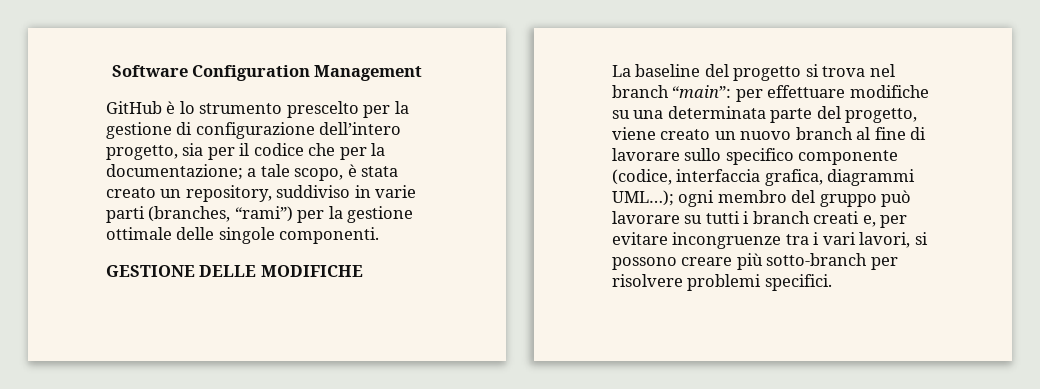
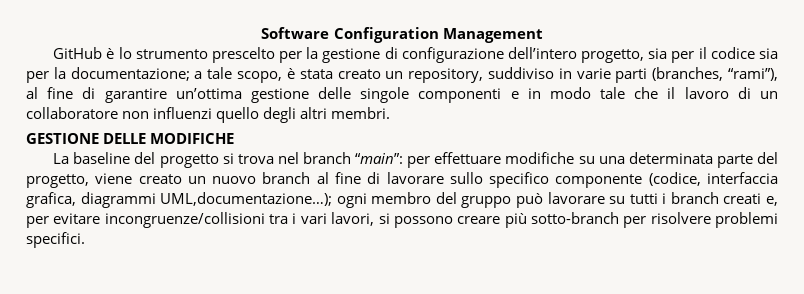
[308,143,336,156] che -> [759,48,779,59] sia
[234,206,414,223] [106,227,380,244] “rami”) per la gestione ottimale delle singole componenti. -> [728,68,778,81] [26,87,778,103] [26,107,391,123] “rami”), al fine di garantire un’ottima gestione delle singole componenti e in modo tale che il lavoro di un collaboratore non influenzi quello degli altri membri.
[612,190,674,206] UML…); -> [160,192,333,206] UML,documentazione…);
[672,232,782,249] incongruenze -> [104,212,265,228] incongruenze/collisioni

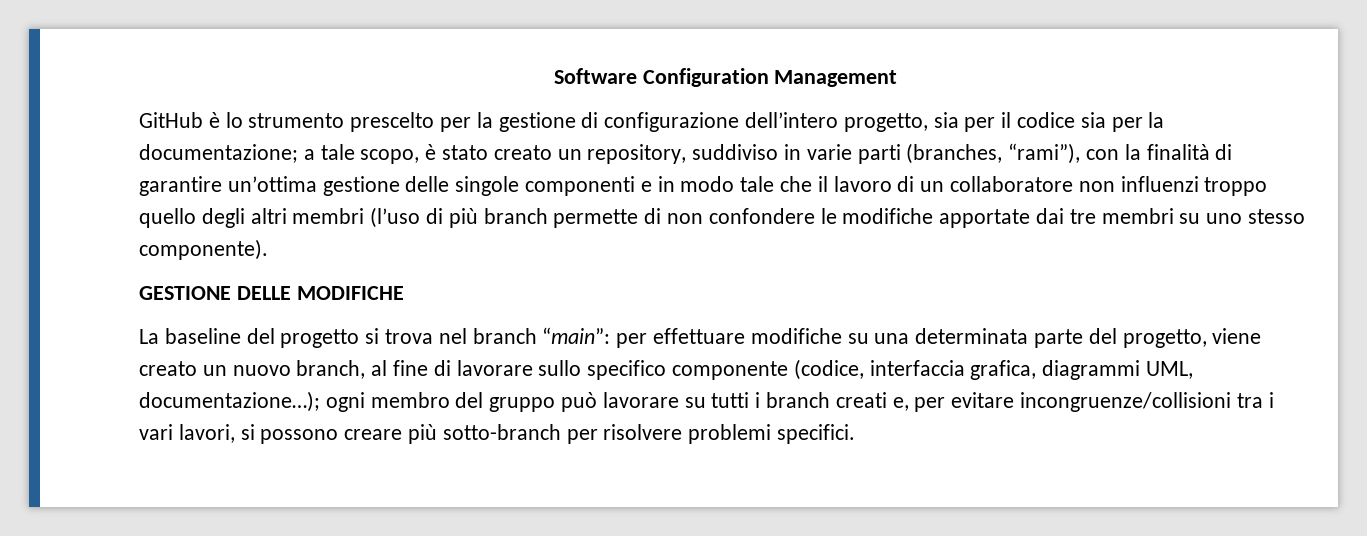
[299,69,333,79] stata -> [442,145,489,160] stato
[26,87,74,99] al fine -> [1086,144,1210,160] con la finalità
(213, 113) none -> [1204,177,1268,196] troppo
[331,107,391,119] membri. -> [292,207,1306,228] [139,239,268,260] membri (l’uso di più branch permette di non confondere le modifiche apportate dai tre membri su uno stesso componente).
[262,172,311,184] branch -> [296,360,366,379] branch,
[160,192,333,206] UML,documentazione…); -> [1146,361,1194,379] [139,391,320,412] UML, documentazione…);

